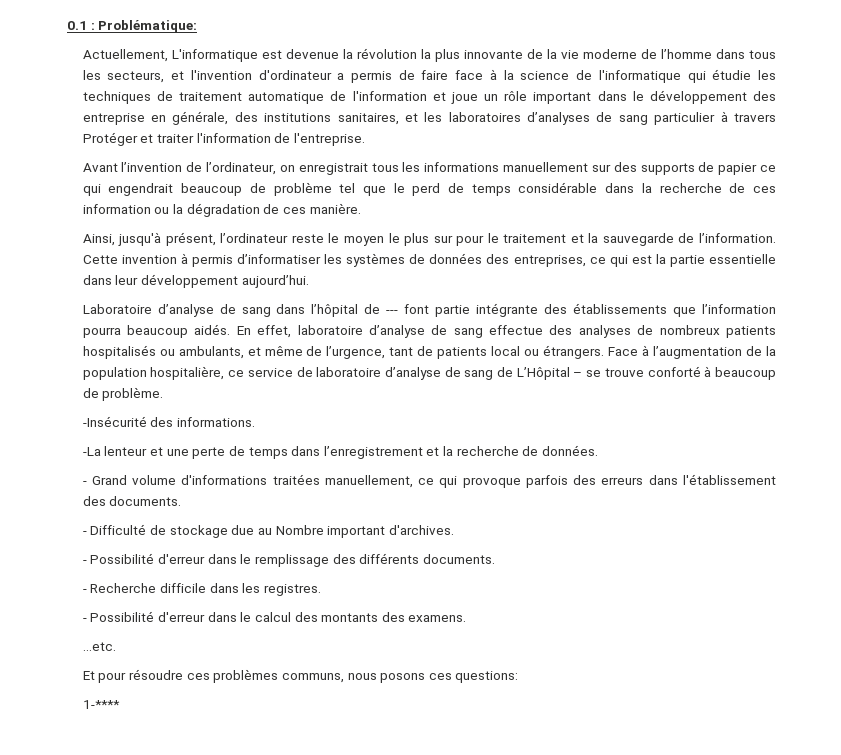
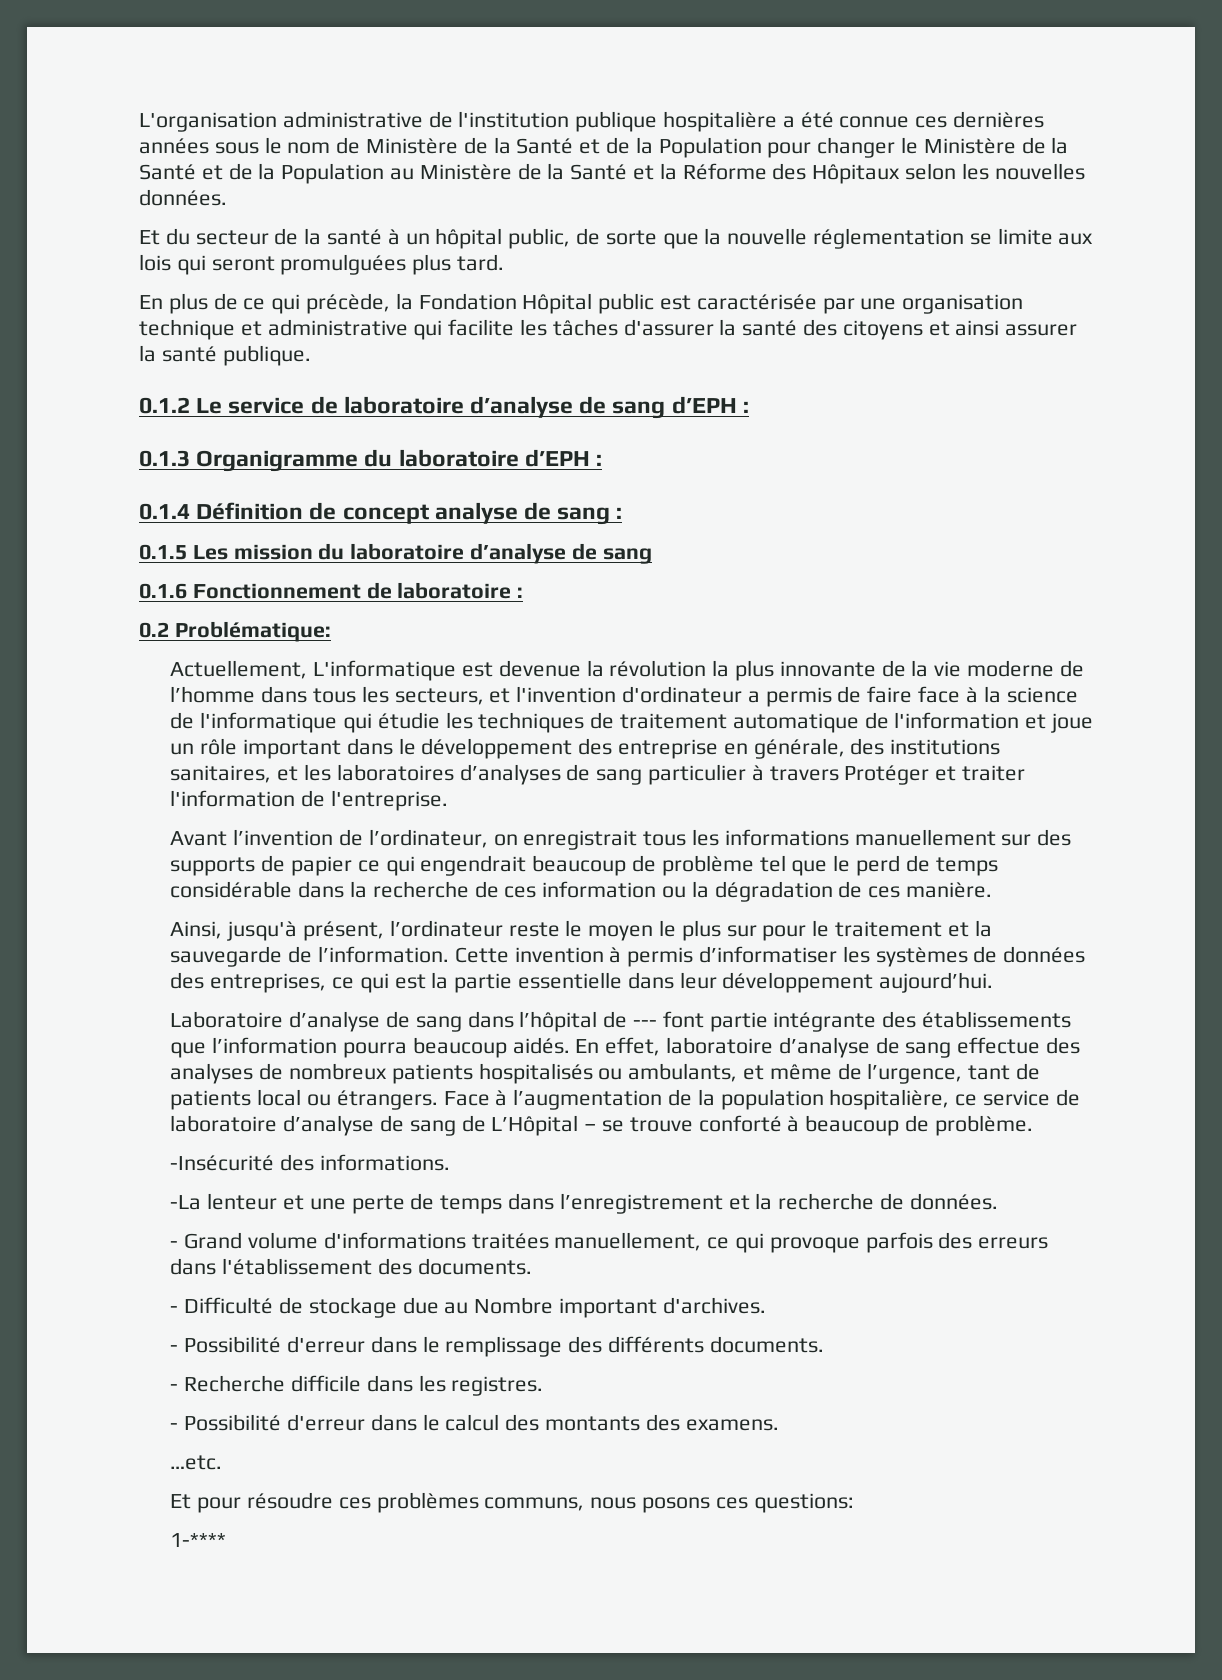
[67,21,95,30] 0.1 : -> [139,111,1045,132] [139,137,1069,158] [139,163,1085,184] [139,189,227,206] [139,228,1094,249] [139,254,505,275] [139,293,1024,314] [139,319,1078,340] [139,345,311,366] [139,396,749,419] [139,449,603,472] [139,502,623,525] [139,543,652,564] [139,582,524,599] [139,622,169,638] L'organisation administrative de l'institution publique hospitalière a été connue ces dernières années sous le nom de Ministère de la Santé et de la Population pour changer le Ministère de la Santé et de la Population au Ministère de la Santé et la Réforme des Hôpitaux selon les nouvelles données. // Et du secteur de la santé à un hôpital public, de sorte que la nouvelle réglementation se limite aux lois qui seront promulguées plus tard. // En plus de ce qui précède, la Fondation Hôpital public est caractérisée par une organisation technique et administrative qui facilite les tâches d'assurer la santé des citoyens et ainsi assurer la santé publique. // 0.1.2 Le service de laboratoire d’analyse de sang d’EPH : // 0.1.3 Organigramme du laboratoire d’EPH : // 0.1.4 Définition de concept analyse de sang : // 0.1.5 Les mission du laboratoire d’analyse de sang // 0.1.6 Fonctionnement de laboratoire : // 0.2

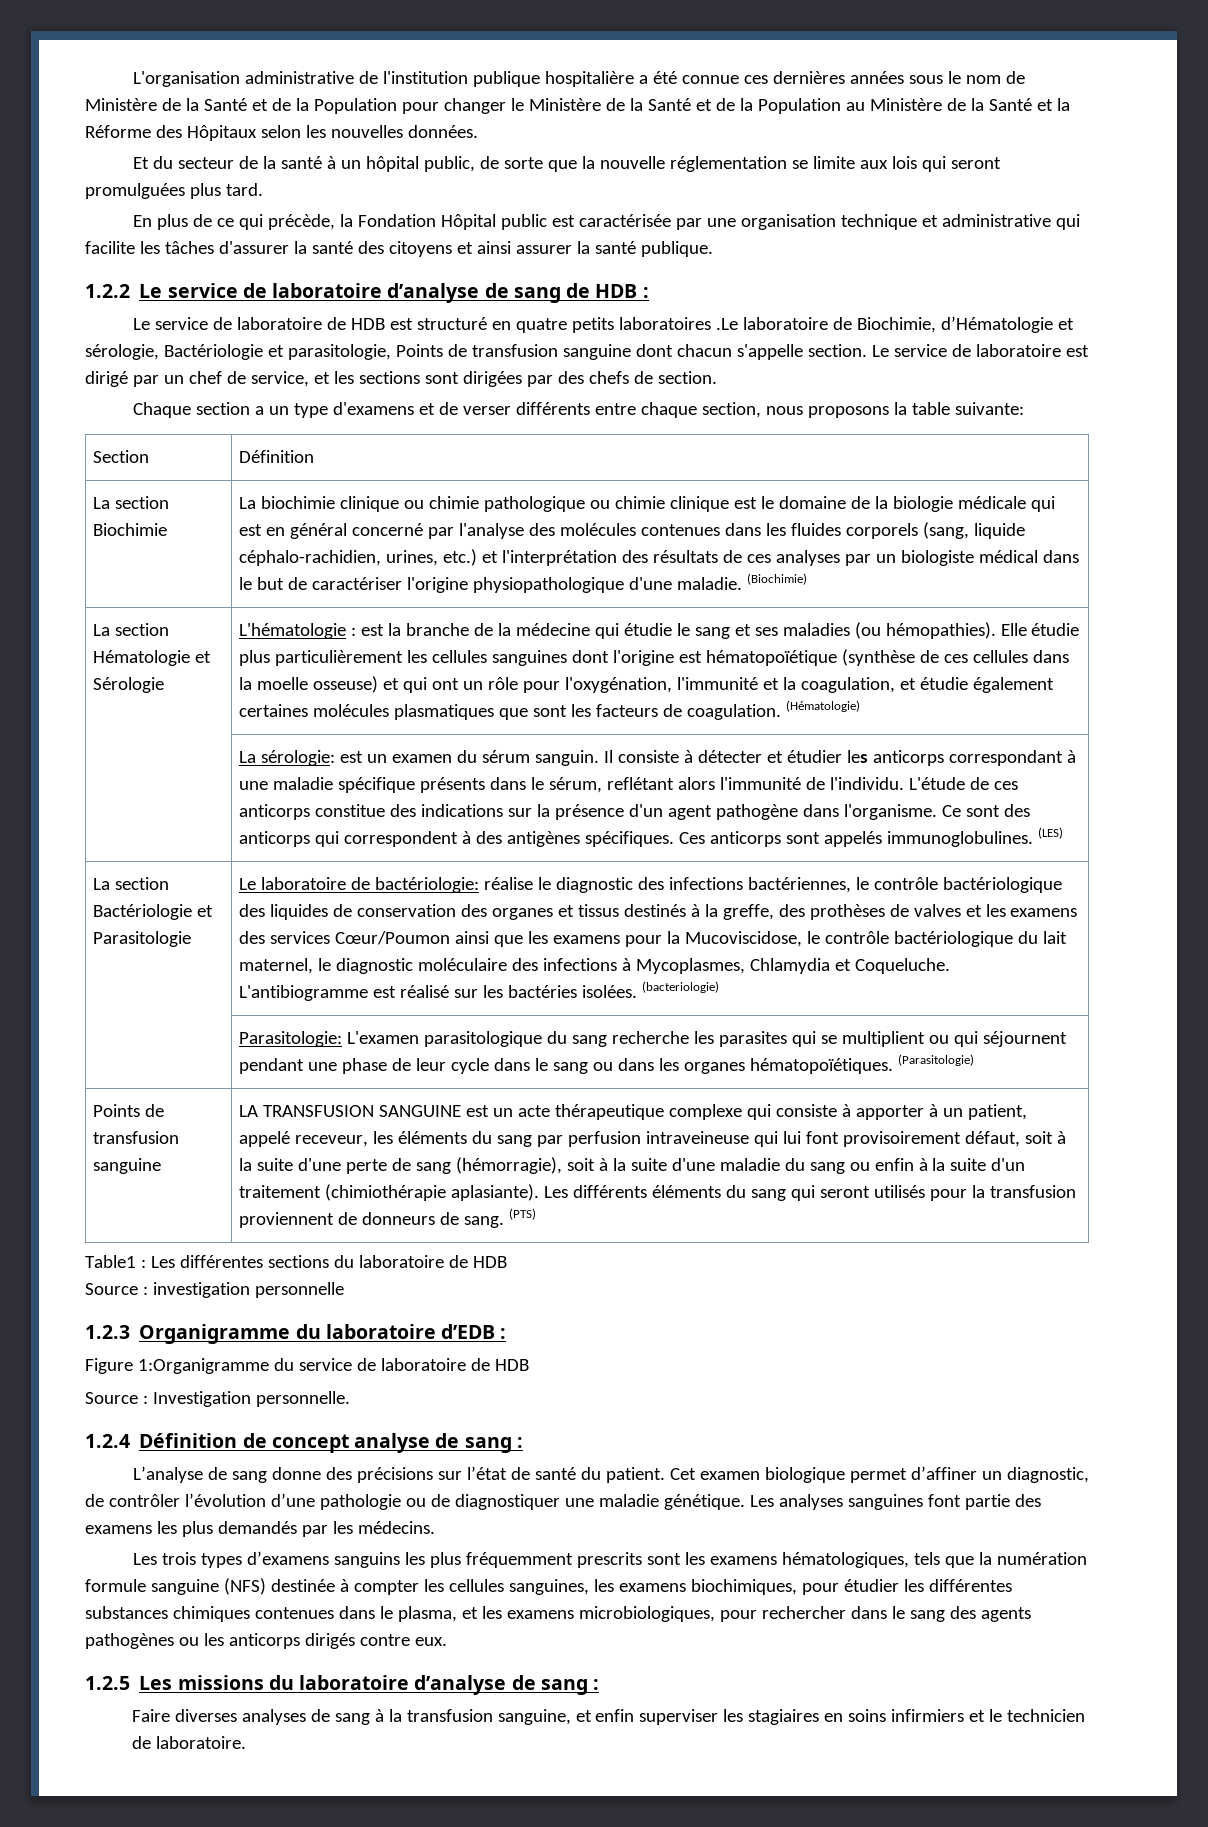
[139,397,190,414] 0.1.2 -> [85,284,130,298] 1.2.2
[671,396,749,414] [139,450,190,467] d’EPH : // 0.1.3 -> [566,283,649,298] [132,316,1074,333] [85,344,1089,360] [85,371,717,387] [132,402,1024,418] [92,450,149,463] [238,450,314,463] [92,496,169,509] [92,523,167,536] [238,496,1055,512] [238,522,1025,539] [238,549,1079,566] [238,573,807,593] [92,623,169,636] [92,650,211,666] [92,677,164,693] [238,622,1080,639] [238,649,1069,666] [238,676,1054,693] [238,700,860,720] [238,750,1076,766] [238,777,1018,793] [238,804,1030,820] [238,827,1063,847] [92,877,169,890] [92,904,213,920] [92,931,191,947] [238,877,1062,893] [238,904,1078,920] [238,931,1067,947] [238,958,950,974] [238,981,719,1001] [238,1031,1067,1047] [238,1054,974,1074] [92,1104,164,1117] [92,1131,179,1144] [92,1158,161,1174] [238,1104,1027,1120] [238,1131,1066,1147] [238,1157,1026,1174] [238,1184,1076,1201] [238,1208,536,1228] [85,1255,507,1268] [85,1282,344,1298] [85,1325,130,1339] de HDB : // Le service de laboratoire de HDB est structuré en quatre petits laboratoires .Le laboratoire de Biochimie, d’Hématologie et sérologie, Bactériologie et parasitologie, Points de transfusion sanguine dont chacun s'appelle section. Le service de laboratoire est dirigé par un chef de service, et les sections sont dirigées par des chefs de section. // Chaque section a un type d'examens et de verser différents entre chaque section, nous proposons la table suivante: // Section | Définition // La section Biochimie | La biochimie clinique ou chimie pathologique ou chimie clinique est le domaine de la biologie médicale qui est en général concerné par l'analyse des molécules contenues dans les fluides corporels (sang, liquide céphalo-rachidien, urines, etc.) et l'interprétation des résultats de ces analyses par un biologiste médical dans le but de caractériser l'origine physiopathologique d'une maladie. (Biochimie) // La section Hématologie et Sérologie | L'hématologie : est la branche de la médecine qui étudie le sang et ses maladies (ou hémopathies). Elle étudie plus particulièrement les cellules sanguines dont l'origine est hématopoïétique (synthèse de ces cellules dans la moelle osseuse) et qui ont un rôle pour l'oxygénation, l'immunité et la coagulation, et étudie également certaines molécules plasmatiques que sont les facteurs de coagulation. (Hématologie) // | La sérologie: est un examen du sérum sanguin. Il consiste à détecter et étudier les anticorps correspondant à une maladie spécifique présents dans le sérum, reflétant alors l'immunité de l'individu. L'étude de ces anticorps constitue des indications sur la présence d'un agent pathogène dans l'organisme. Ce sont des anticorps qui correspondent à des antigènes spécifiques. Ces anticorps sont appelés immunoglobulines. (LES) // La section Bactériologie et Parasitologie | Le laboratoire de bactériologie: réalise le diagnostic des infections bactériennes, le contrôle bactériologique des liquides de conservation des organes et tissus destinés à la greffe, des prothèses de valves et les examens des services Cœur/Poumon ainsi que les examens pour la Mucoviscidose, le contrôle bactériologique du lait maternel, le diagnostic moléculaire des infections à Mycoplasmes, Chlamydia et Coqueluche. L'antibiogramme est réalisé sur les bactéries isolées. (bacteriologie) // | Parasitologie: L'examen parasitologique du sang recherche les parasites qui se multiplient ou qui séjournent pendant une phase de leur cycle dans le sang ou dans les organes hématopoïétiques. (Parasitologie) // Points de transfusion sanguine | LA TRANSFUSION SANGUINE est un acte thérapeutique complexe qui consiste à apporter à un patient, appelé receveur, les éléments du sang par perfusion intraveineuse qui lui font provisoirement défaut, soit à la suite d'une perte de sang (hémorragie), soit à la suite d'une maladie du sang ou enfin à la suite d'un traitement (chimiothérapie aplasiante). Les différents éléments du sang qui seront utilisés pour la transfusion proviennent de donneurs de sang. (PTS) // Table1 : Les différentes sections du laboratoire de HDB // Source : investigation personnelle // 1.2.3
[524,449,603,467] [139,503,190,520] d’EPH : // 0.1.4 -> [441,1324,507,1339] [85,1358,529,1374] [85,1391,350,1407] [85,1434,130,1448] d’EDB : // Figure 1:Organigramme du service de laboratoire de HDB // Source : Investigation personnelle. // 1.2.4
[139,544,313,560] 0.1.5 Les mission -> [132,1466,1089,1483] [85,1493,1041,1510] [85,1521,435,1537] [132,1551,1087,1568] [85,1578,1012,1595] [85,1606,1031,1622] [85,1633,447,1649] [85,1675,264,1690] L’analyse de sang donne des précisions sur l’état de santé du patient. Cet examen biologique permet d’affiner un diagnostic, de contrôler l’évolution d’une pathologie ou de diagnostiquer une maladie génétique. Les analyses sanguines font partie des examens les plus demandés par les médecins. // Les trois types d’examens sanguins les plus fréquemment prescrits sont les examens hématologiques, tels que la numération formule sanguine (NFS) destinée à compter les cellules sanguines, les examens biochimiques, pour étudier les différentes substances chimiques contenues dans le plasma, et les examens microbiologiques, pour rechercher dans le sang des agents pathogènes ou les anticorps dirigés contre eux. // 1.2.5 Les missions
[139,582,524,599] [139,621,331,642] [170,660,1084,681] [170,686,1078,707] [170,712,1094,733] [170,738,1001,759] [170,764,1026,785] [170,790,449,811] [170,829,1072,850] [170,855,998,876] [170,881,993,902] [170,920,992,941] [170,946,1086,967] [170,972,994,993] [170,1011,1072,1032] [170,1037,1081,1058] [170,1063,1041,1084] [170,1089,1080,1110] [170,1115,1033,1136] [170,1154,451,1171] [170,1193,998,1214] [170,1232,1049,1253] [170,1258,532,1275] [170,1297,766,1318] [170,1336,824,1357] [170,1375,544,1396] [170,1414,779,1431] [170,1455,223,1470] [170,1492,854,1513] [170,1533,227,1547] // 0.1.6 Fonctionnement de laboratoire : // 0.2 Problématique: // Actuellement, L'informatique est devenue la révolution la plus innovante de la vie moderne de l’homme dans tous les secteurs, et l'invention d'ordinateur a permis de faire face à la science de l'informatique qui étudie les techniques de traitement automatique de l'information et joue un rôle important dans le développement des entreprise en générale, des institutions sanitaires, et les laboratoires d’analyses de sang particulier à travers Protéger et traiter l'information de l'entreprise. // Avant l’invention de l’ordinateur, on enregistrait tous les informations manuellement sur des supports de papier ce qui engendrait beaucoup de problème tel que le perd de temps considérable dans la recherche de ces information ou la dégradation de ces manière. // Ainsi, jusqu'à présent, l’ordinateur reste le moyen le plus sur pour le traitement et la sauvegarde de l’information. Cette invention à permis d’informatiser les systèmes de données des entreprises, ce qui est la partie essentielle dans leur développement aujourd’hui. // Laboratoire d’analyse de sang dans l’hôpital de --- font partie intégrante des établissements que l’information pourra beaucoup aidés. En effet, laboratoire d’analyse de sang effectue des analyses de nombreux patients hospitalisés ou ambulants, et même de l’urgence, tant de patients local ou étrangers. Face à l’augmentation de la population hospitalière, ce service de laboratoire d’analyse de sang de L’Hôpital – se trouve conforté à beaucoup de problème. // -Insécurité des informations. // -La lenteur et une perte de temps dans l’enregistrement et la recherche de données. // - Grand volume d'informations traitées manuellement, ce qui provoque parfois des erreurs dans l'établissement des documents. // - Difficulté de stockage due au Nombre important d'archives. // - Possibilité d'erreur dans le remplissage des différents documents. // - Recherche difficile dans les registres. // - Possibilité d'erreur dans le calcul des montants des examens. // …etc. // Et pour résoudre ces problèmes communs, nous posons ces questions: // 1-**** -> [593,1679,600,1690] [131,1709,1086,1725] [131,1736,246,1749] : // Faire diverses analyses de sang à la transfusion sanguine, et enfin superviser les stagiaires en soins infirmiers et le technicien de laboratoire.

